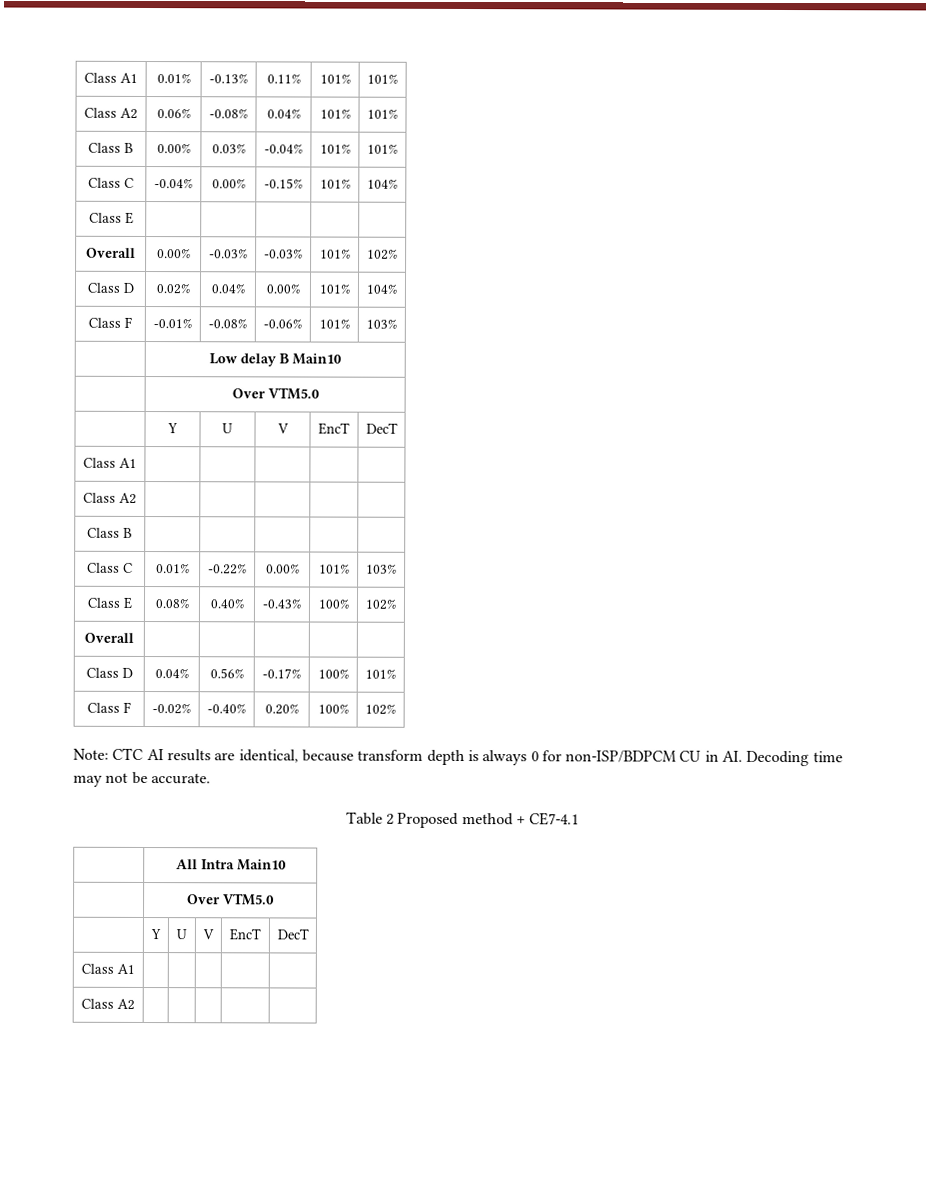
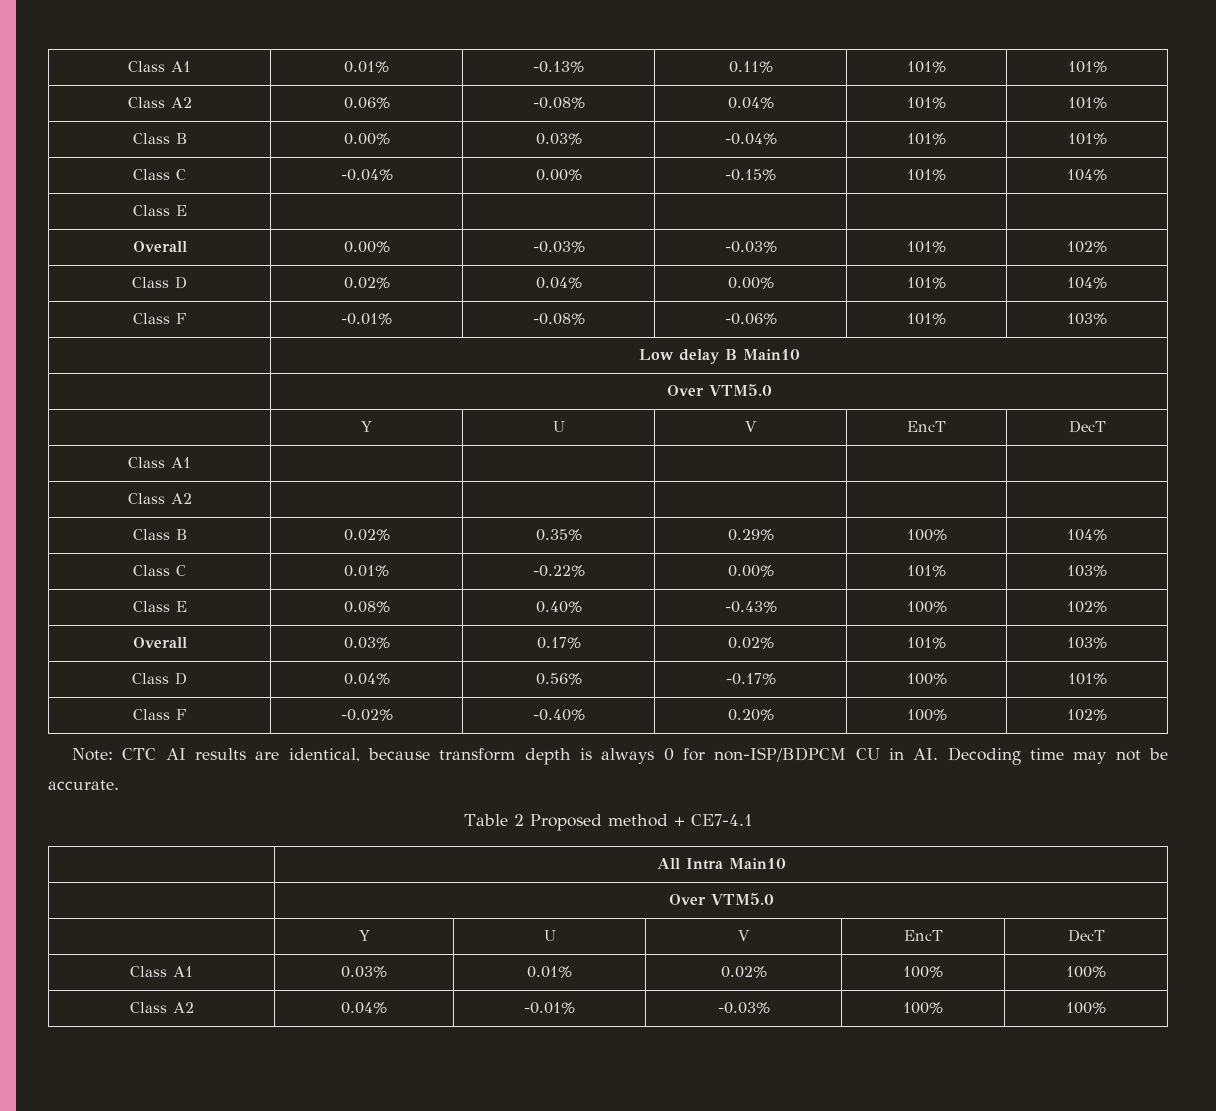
(133, 532) | | | | -> [343,529,390,541] [535,529,582,541] [727,529,774,541] [906,529,947,541] [1067,529,1107,541] 0.02% | 0.35% | 0.29% | 100% | 104%
(134, 637) | | | | -> [343,637,390,649] [536,637,581,649] [727,637,774,649] [907,637,946,649] [1067,637,1107,649] 0.03% | 0.17% | 0.02% | 101% | 103%
[81,998,135,1010] | | | | // Class A2 | | | | | -> [341,966,387,978] [527,966,572,978] [720,966,767,978] [903,966,943,978] [1066,966,1106,978] [129,1002,194,1013] [341,1002,387,1014] [524,1002,575,1014] [717,1002,770,1014] [903,1002,943,1014] [1066,1002,1106,1014] 0.03% | 0.01% | 0.02% | 100% | 100% // Class A2 | 0.04% | -0.01% | -0.03% | 100% | 100%

